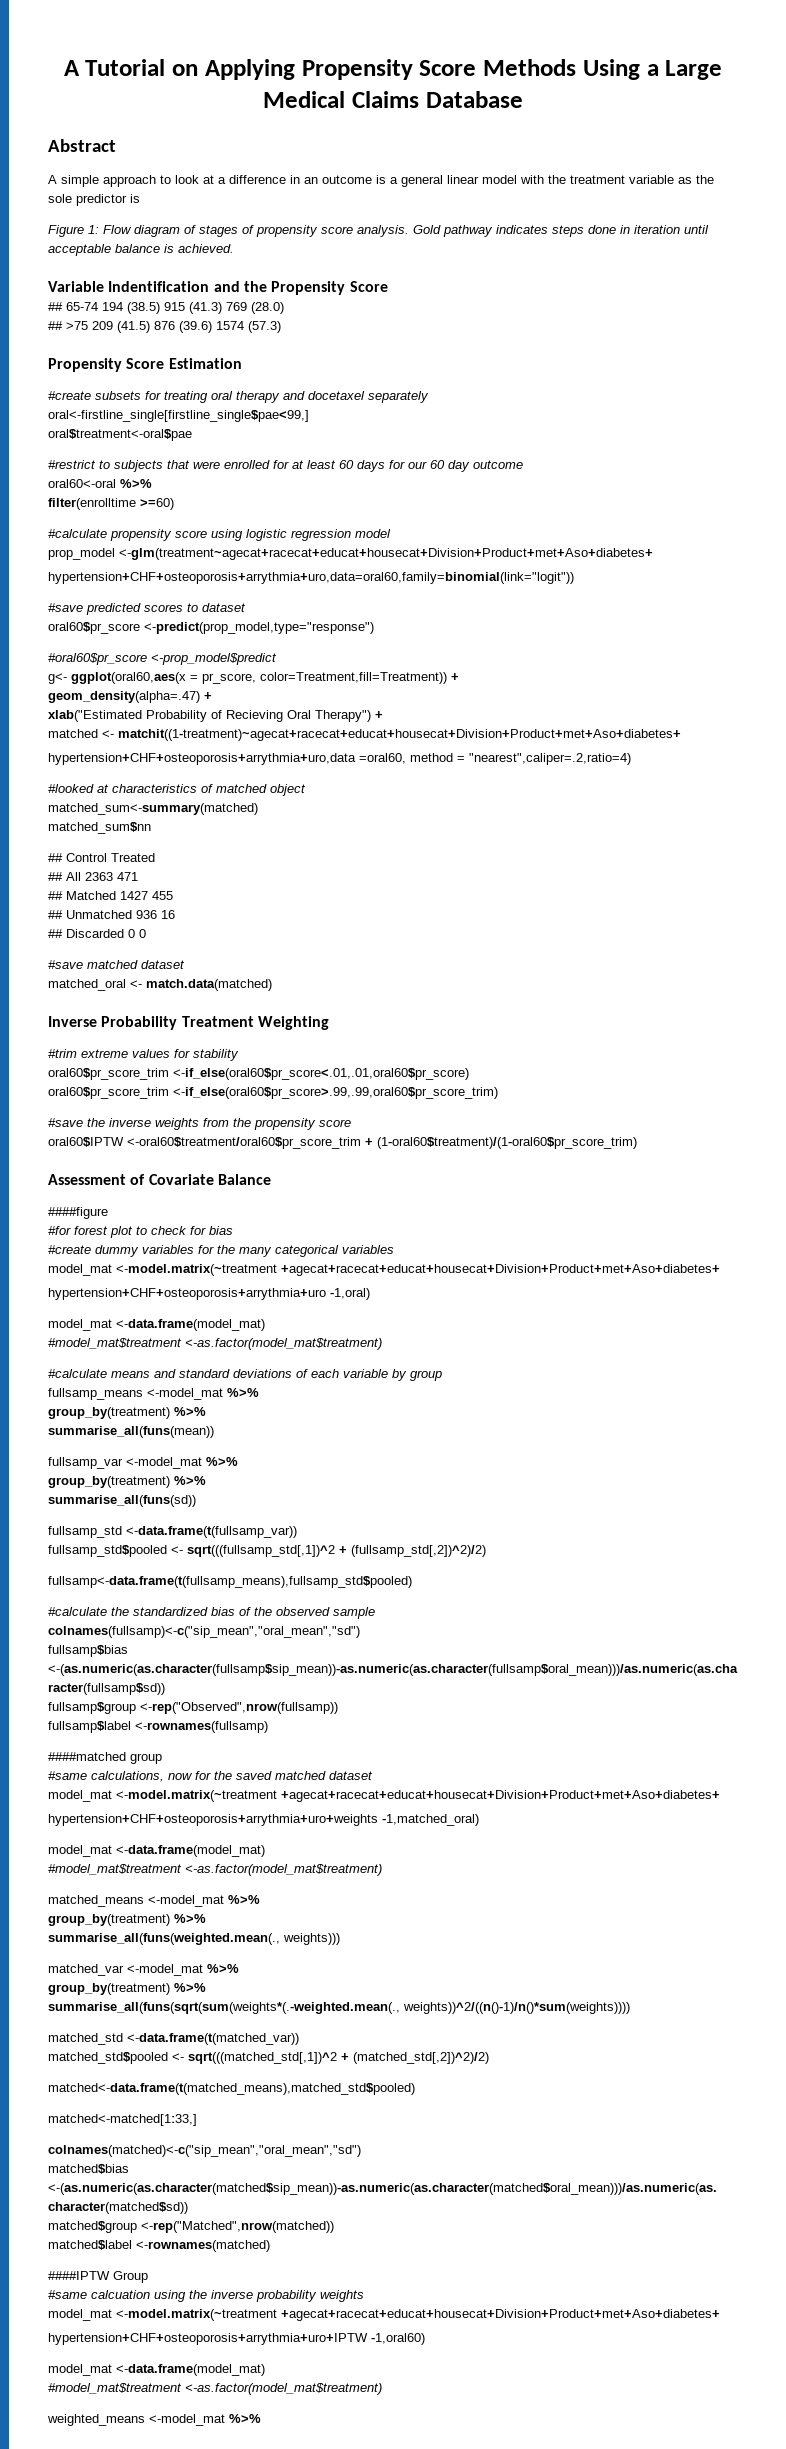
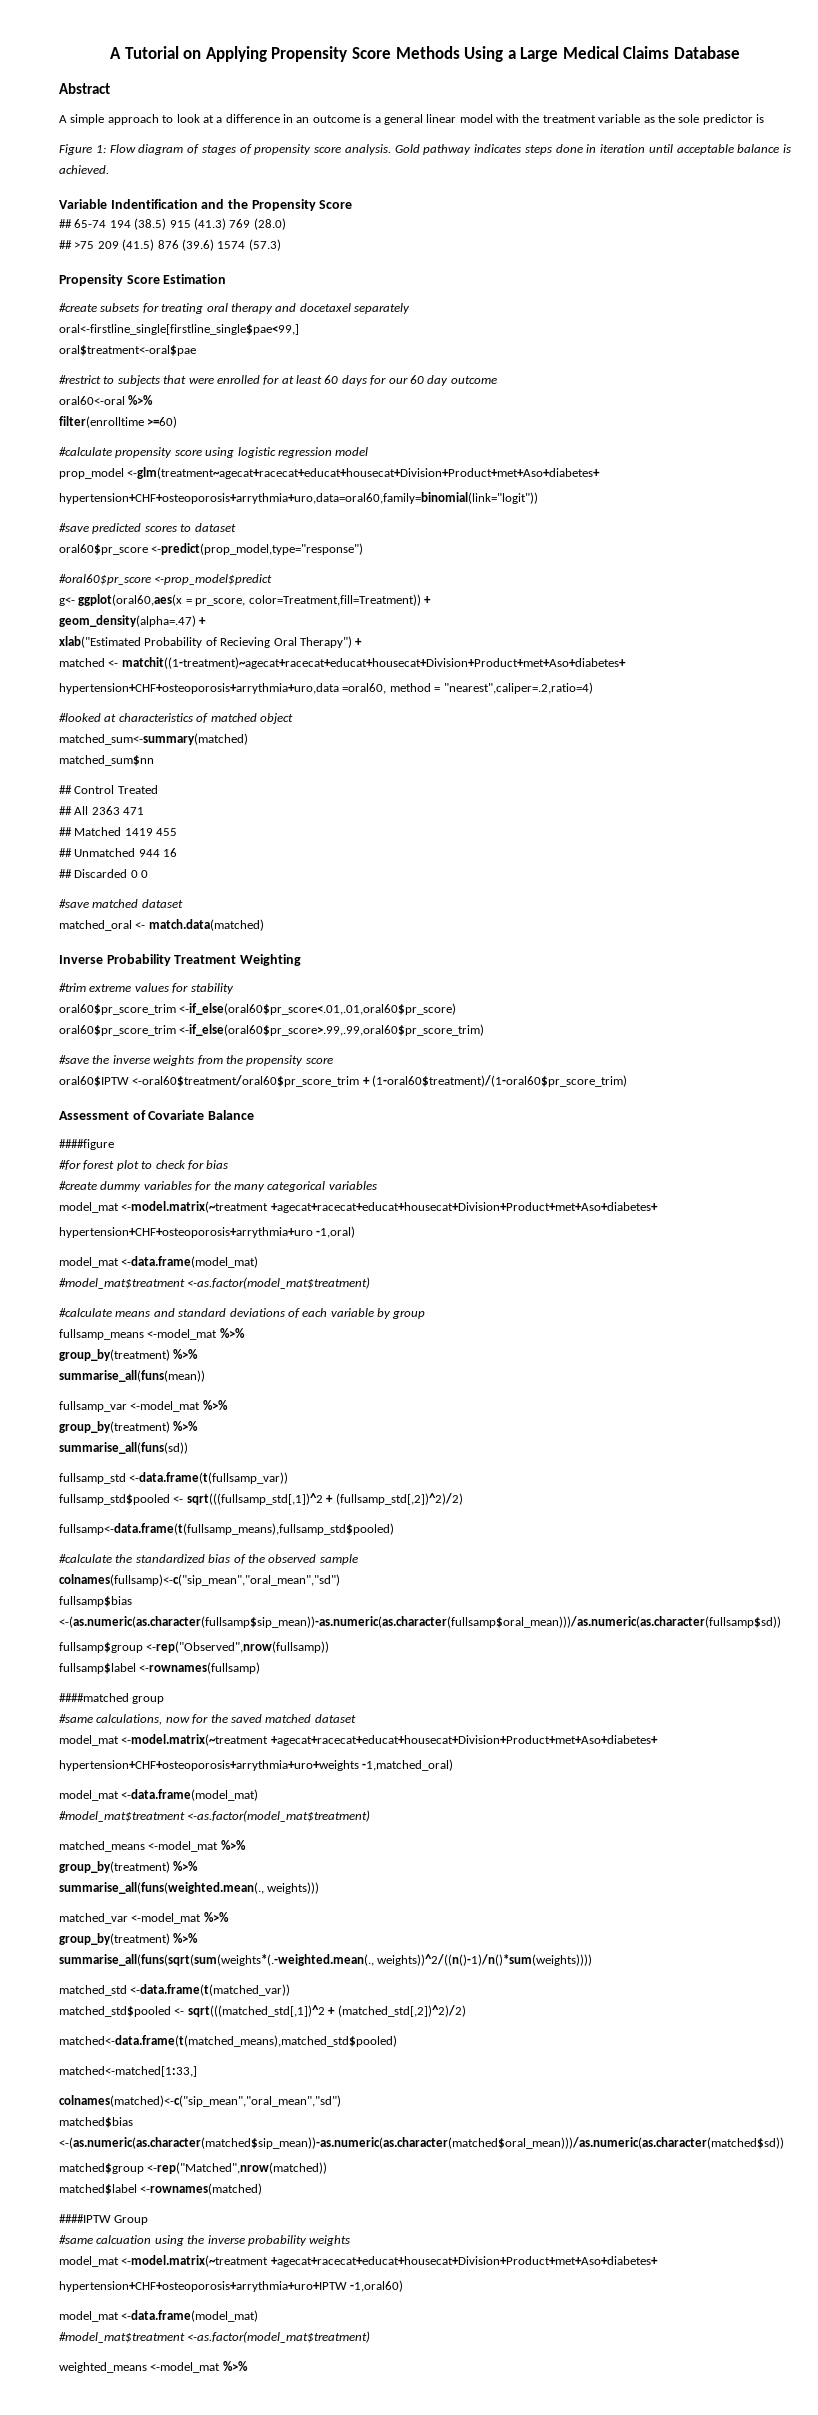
[120,891,148,900] 1427 -> [124,828,153,836] 1419
[136,910,157,919] 936 -> [138,849,160,857] 944

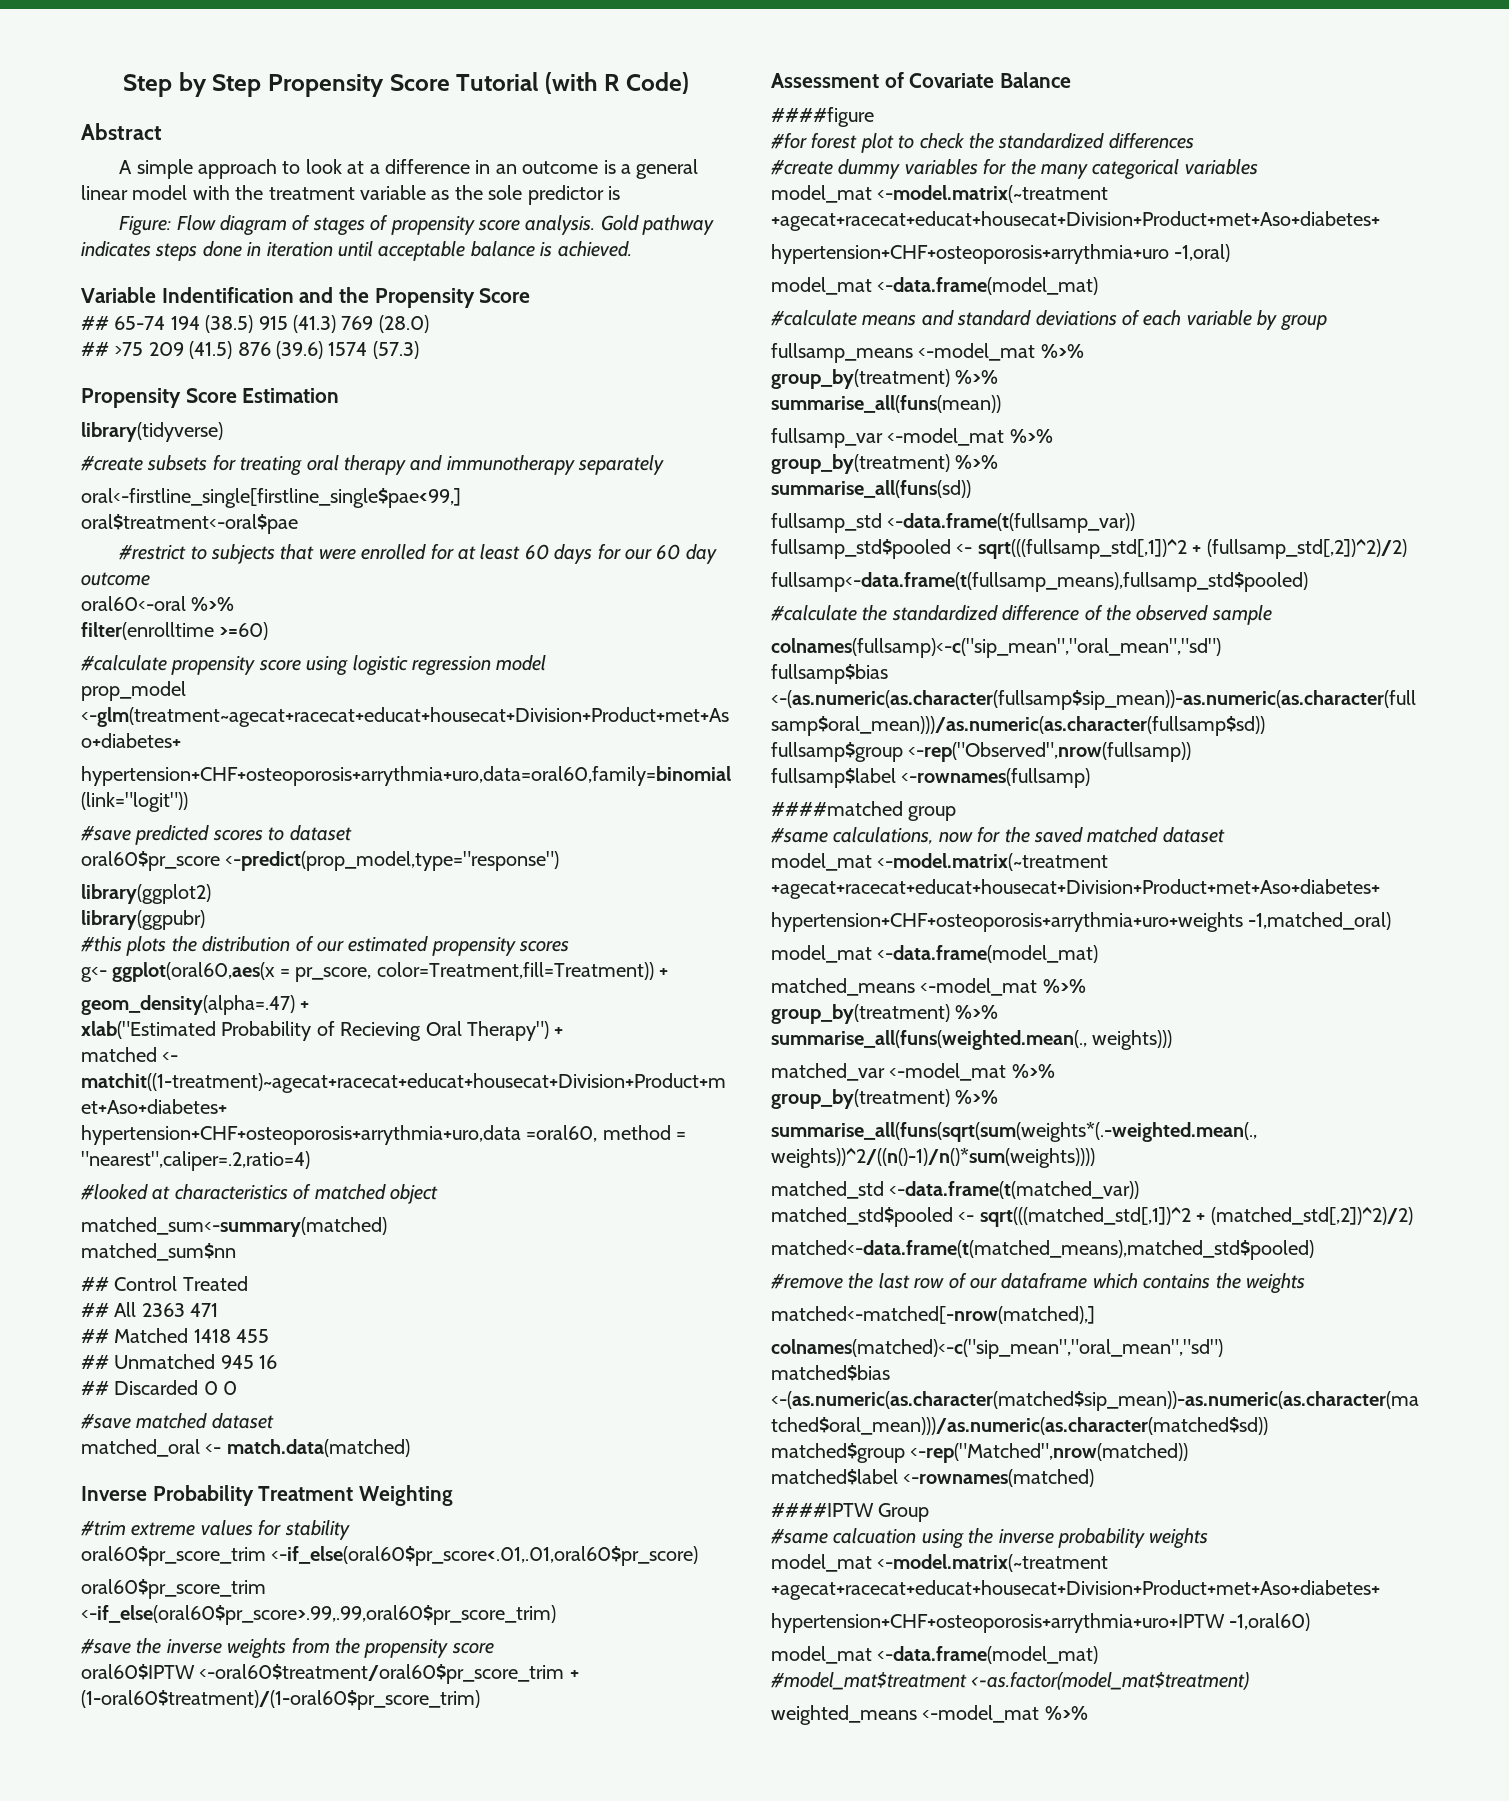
[109,46,741,62] A Tutorial on Applying Propensity Score Methods Using a Large Medical Claims Database -> [123,72,689,97] Step by Step Propensity Score Tutorial (with R Code)
[59,144,106,155] Figure 1: -> [119,216,172,236] Figure:
(227, 279) none -> [81,422,223,442] // library(tidyverse)
[299,303,351,312] docetaxel -> [446,455,575,475] immunotherapy
[59,574,273,585] #oral60$pr_score <-prop_model$predict -> [81,884,211,904] [81,910,205,930] [81,936,570,956] library(ggplot2) // library(ggpubr) // #this plots the distribution of our estimated propensity scores
[124,828,153,836] 1419 -> [193,1329,231,1343] 1418
[138,849,160,857] 944 -> [220,1355,254,1369] 945
[187,1160,229,1170] for bias -> [969,133,1194,149] the standardized differences
[59,1277,371,1289] // #model_mat$treatment <-as.factor(model_mat$treatment) -> (1099, 286) none
[208,1554,231,1563] bias -> [1002,605,1080,621] difference
[59,1810,371,1822] // #model_mat$treatment <-as.factor(model_mat$treatment) -> (1099, 954) none
[59,2066,197,2077] matched<-matched[1:33,] -> [771,1273,1305,1294] [771,1306,1095,1324] #remove the last row of our dataframe which contains the weights // matched<-matched[-nrow(matched),]

